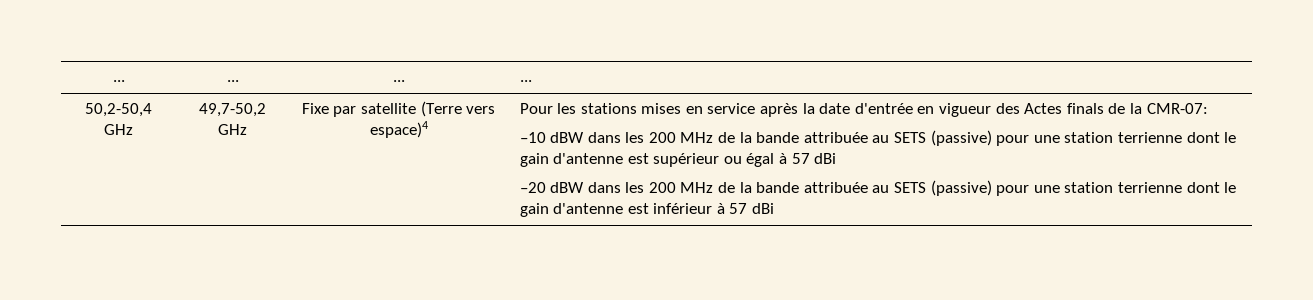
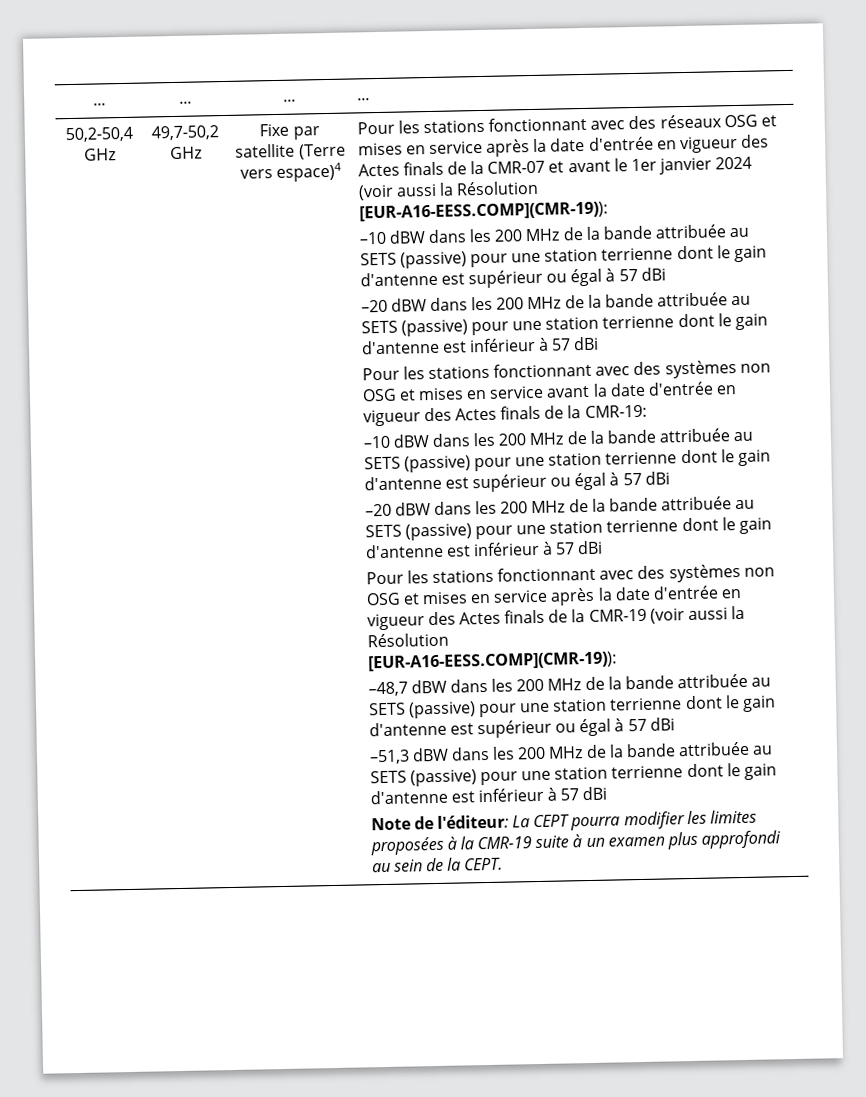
(637, 108) none -> [488,114,778,132] fonctionnant avec des réseaux OSG et
[1146,103,1208,114] CMR-07: -> [487,156,753,175] [357,180,540,201] [358,201,608,222] CMR-07 et avant le 1er janvier 2024 (voir aussi la Résolution [EUR-A16-EESS.COMP](CMR-19)):
(775, 208) none -> [361,360,771,381] [361,381,738,402] [362,404,647,427] [362,428,754,449] [363,449,772,473] [363,471,670,493] [364,496,756,517] [364,517,773,541] [364,540,604,559] [365,563,775,585] [365,585,743,606] [366,605,746,631] [366,632,449,648] [367,651,617,672] [367,673,772,697] [368,695,777,719] [368,717,675,739] [368,741,774,765] [369,763,778,787] [369,786,608,805] [370,809,757,831] [369,830,782,856] [371,857,504,873] // Pour les stations fonctionnant avec des systèmes non OSG et mises en service avant la date d'entrée en vigueur des Actes finals de la CMR-19: // –10 dBW dans les 200 MHz de la bande attribuée au SETS (passive) pour une station terrienne dont le gain d'antenne est supérieur ou égal à 57 dBi // –20 dBW dans les 200 MHz de la bande attribuée au SETS (passive) pour une station terrienne dont le gain d'antenne est inférieur à 57 dBi // Pour les stations fonctionnant avec des systèmes non OSG et mises en service après la date d'entrée en vigueur des Actes finals de la CMR-19 (voir aussi la Résolution // [EUR-A16-EESS.COMP](CMR-19)): // –48,7 dBW dans les 200 MHz de la bande attribuée au SETS (passive) pour une station terrienne dont le gain d'antenne est supérieur ou égal à 57 dBi // –51,3 dBW dans les 200 MHz de la bande attribuée au SETS (passive) pour une station terrienne dont le gain d'antenne est inférieur à 57 dBi // Note de l'éditeur: La CEPT pourra modifier les limites proposées à la CMR-19 suite à un examen plus approfondi au sein de la CEPT.

